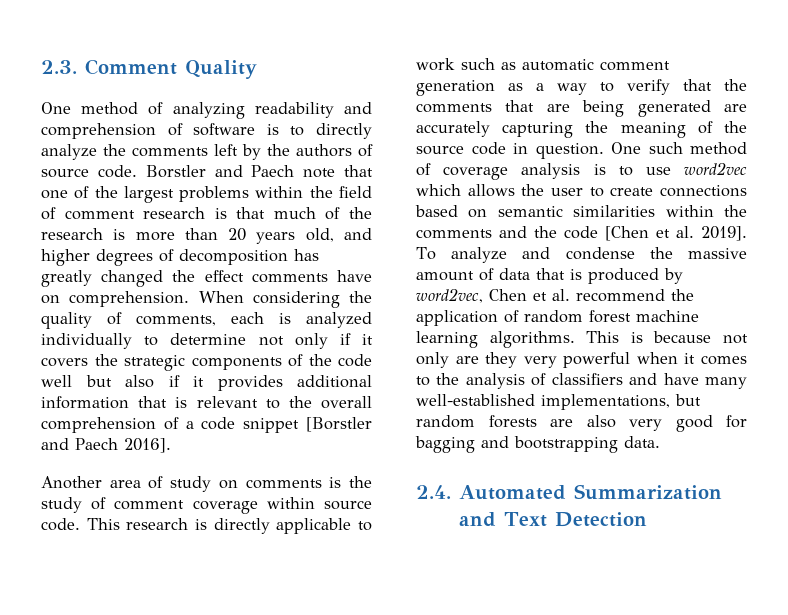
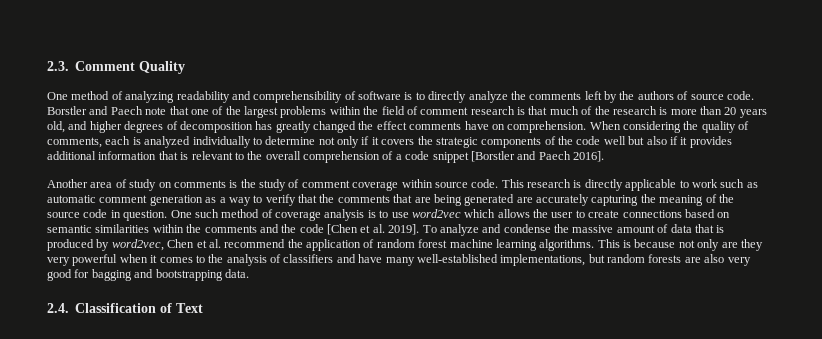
[41,123,156,139] comprehension -> [253,91,343,103] comprehensibility
[459,484,723,500] [459,512,648,527] Automated Summarization and Text Detection -> [75,303,204,313] Classification of Text

